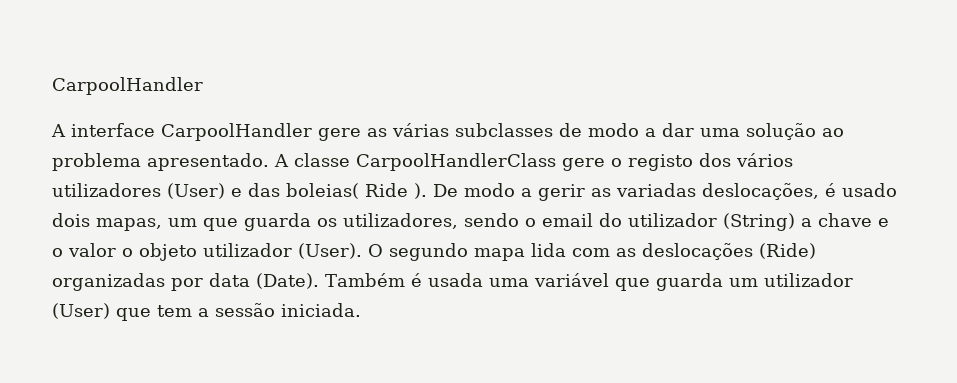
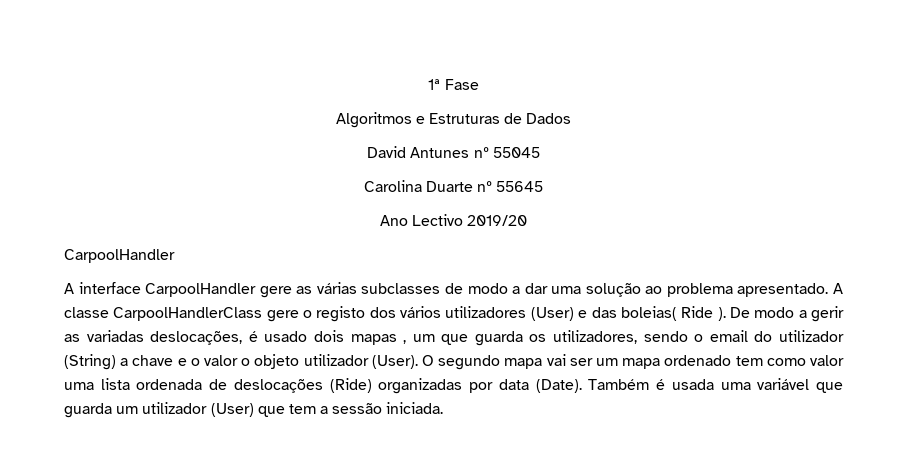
(52, 86) none -> [428,79,479,90] [335,112,572,128] [367,146,540,158] [363,180,544,192] [379,214,528,226] 1ª Fase // Algoritmos e Estruturas de Dados // David Antunes nº 55045 // Carolina Duarte nº 55645 // Ano Lectivo 2019/20 //
[96,218,162,231] mapas, -> [350,334,407,345] mapas ,
[531,243,636,257] lida com as -> [546,354,845,369] [64,378,228,390] vai ser um mapa ordenado tem como valor uma lista ordenada de

